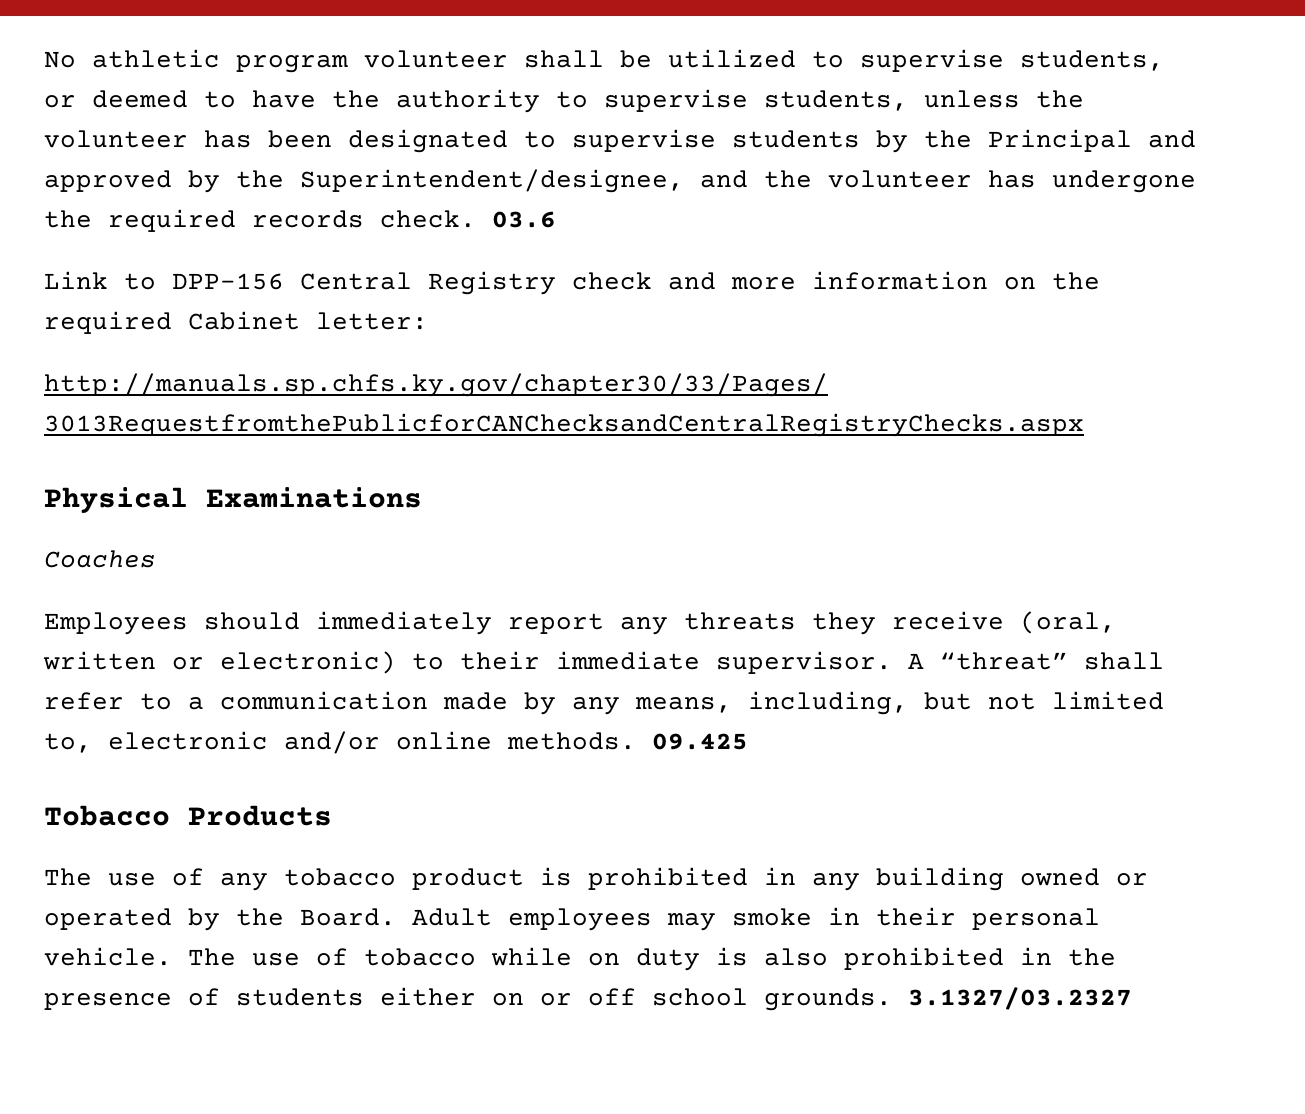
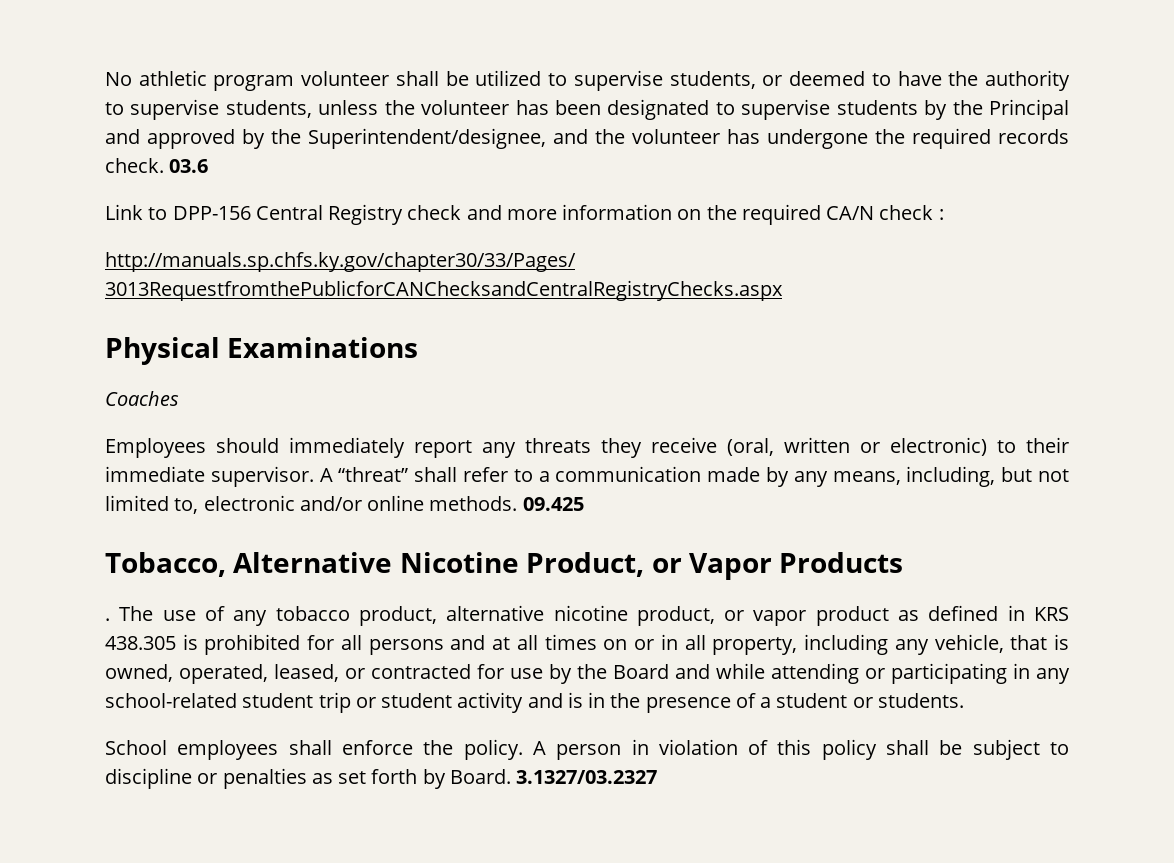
[188,311,428,330] Cabinet letter: -> [826,205,944,220] CA/N check :
[44,805,170,826] Tobacco -> [105,552,773,580] Tobacco, Alternative Nicotine Product, or Vapor
(332, 815) none -> [105,618,110,621] .
[412,867,1148,891] [44,907,1100,931] [44,947,1116,971] [44,987,892,1011] product is prohibited in any building owned or operated by the Board. Adult employees may smoke in their personal vehicle. The use of tobacco while on duty is also prohibited in the presence of students either on or off school grounds. -> [358,605,1069,626] [105,634,1069,655] [105,663,1070,684] [105,692,964,713] [105,739,1069,760] [105,768,511,789] product, alternative nicotine product, or vapor product as defined in KRS 438.305 is prohibited for all persons and at all times on or in all property, including any vehicle, that is owned, operated, leased, or contracted for use by the Board and while attending or participating in any school-related student trip or student activity and is in the presence of a student or students. // School employees shall enforce the policy. A person in violation of this policy shall be subject to discipline or penalties as set forth by Board.

